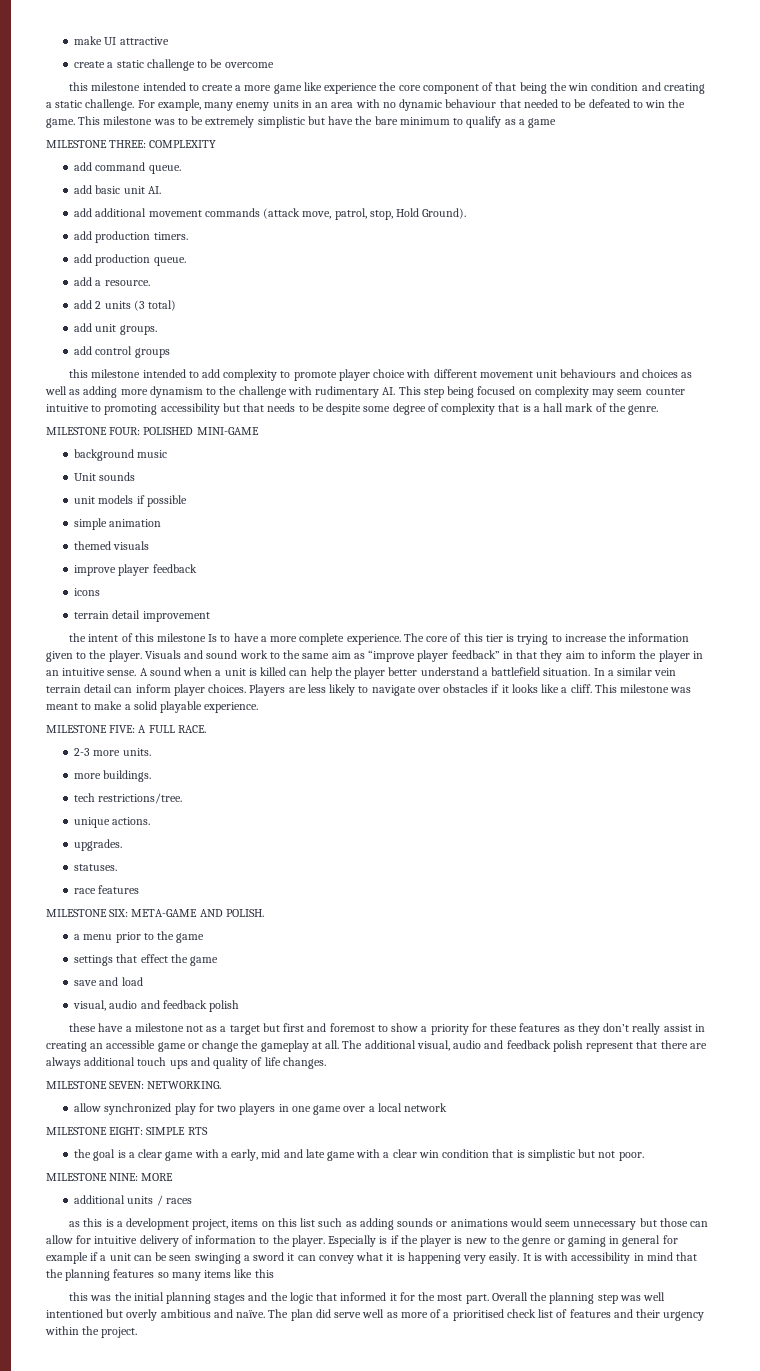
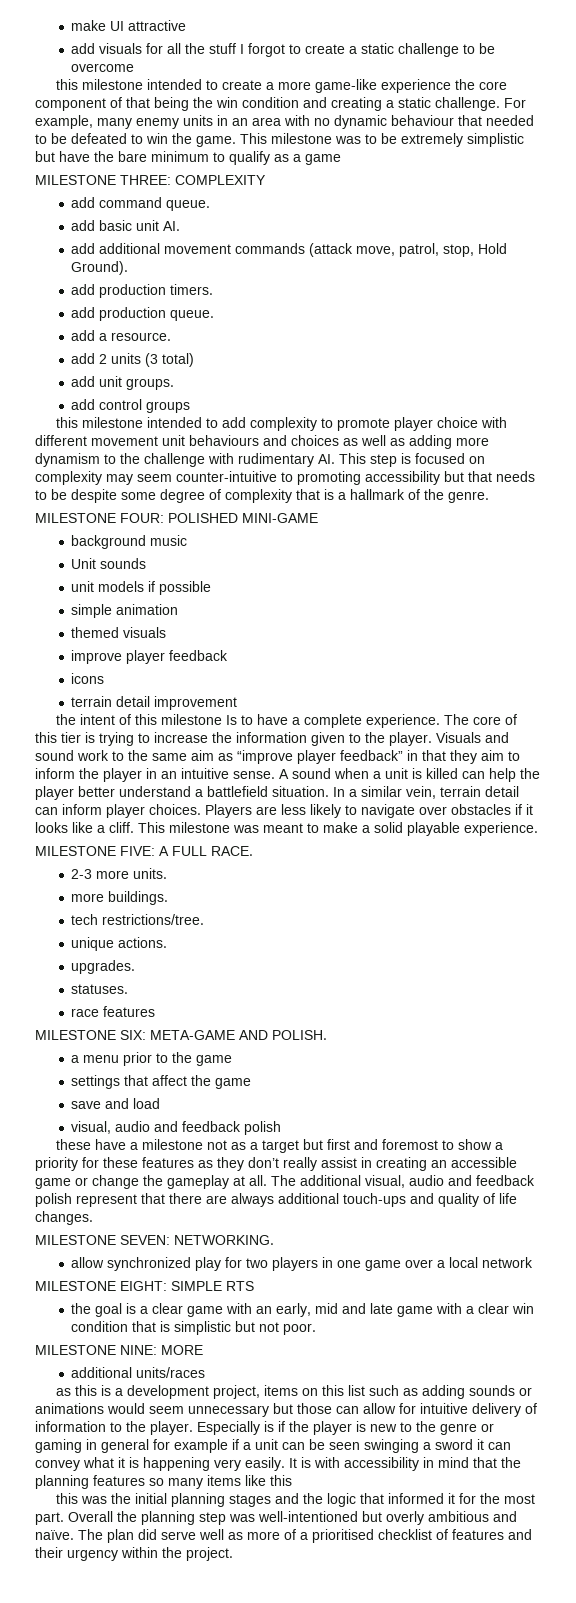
(169, 41) none -> [71,43,302,57] add visuals for all the stuff I forgot to
[273,82,322,94] game like -> [314,79,377,93] game-like
[447,386,475,398] being -> [401,453,411,464] is
[645,388,685,395] [46,404,89,412] counter intuitive -> [176,471,277,482] counter-intuitive
[543,403,594,412] hall mark -> [350,489,405,500] hallmark
[270,636,298,642] more -> (300, 721) none
[654,668,677,676] vein -> [406,786,436,799] vein,
[140,954,168,963] effect -> [152,1075,188,1086] affect
[137,1057,188,1069] touch ups -> [343,1193,406,1207] touch-ups
[221,1152,228,1158] a -> [256,1306,273,1314] an
[127,1195,192,1206] units / races -> [136,1367,206,1378] units/races
[643,1292,666,1301] [46,1309,103,1318] well intentioned -> [258,1511,358,1522] well-intentioned
[506,1309,554,1318] check list -> [378,1529,432,1540] checklist

